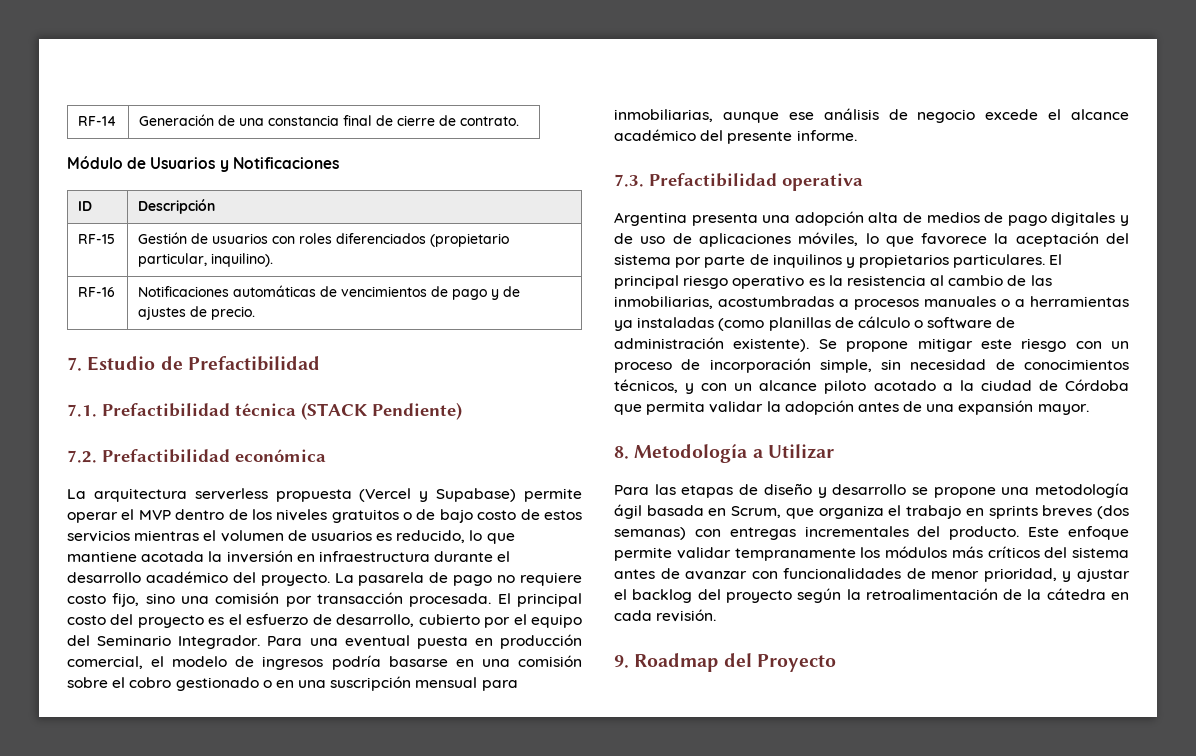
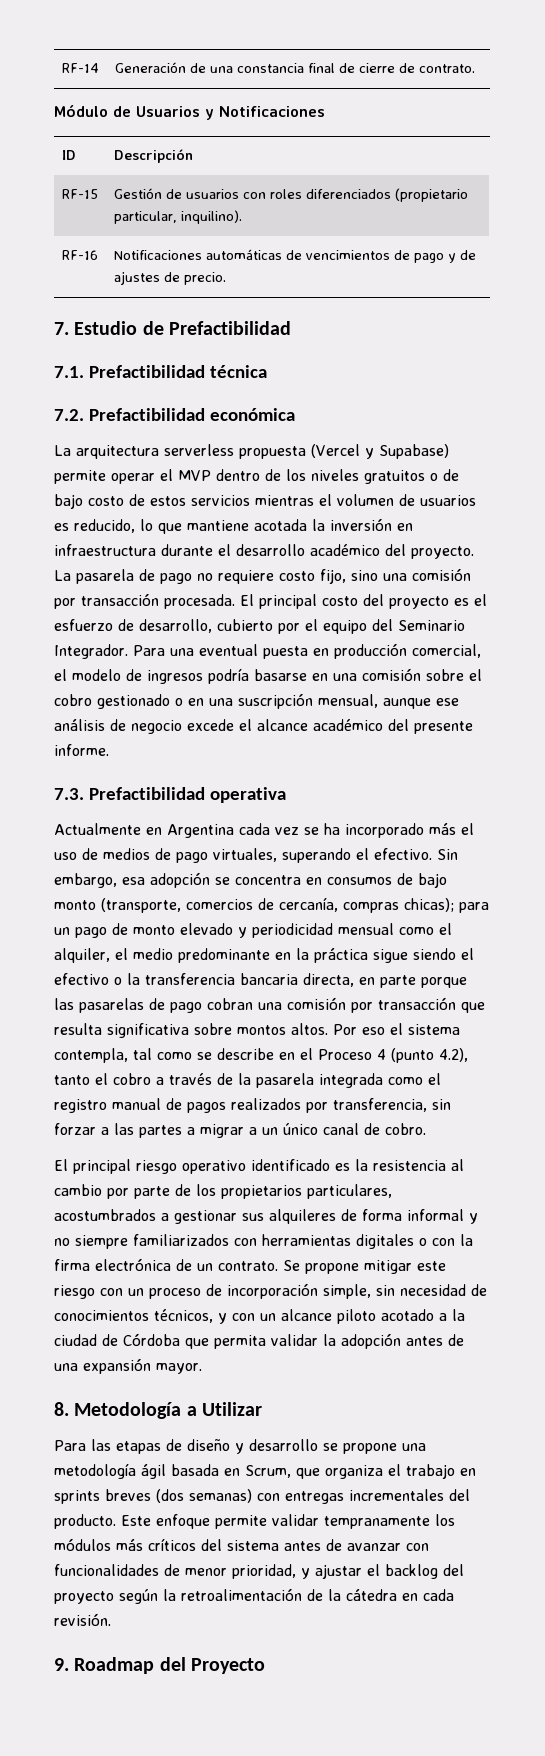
[301,402,462,420] (STACK Pendiente) -> (267, 371) none
[415,677,518,691] [614,109,713,122] mensual para inmobiliarias, -> [318,694,378,708] mensual,
[614,211,1129,226] [614,232,1129,247] [614,254,1046,268] Argentina presenta una adopción alta de medios de pago digitales y de uso de aplicaciones móviles, lo que favorece la aceptación del sistema por parte de inquilinos y propietarios particulares. -> [54,823,474,838] [54,848,458,863] [54,872,447,888] [54,897,489,913] [54,923,452,938] [54,948,474,963] [54,973,467,988] [54,997,485,1013] [54,1023,460,1038] [54,1048,468,1063] [54,1073,441,1088] [54,1098,451,1113] [54,1123,426,1138] Actualmente en Argentina cada vez se ha incorporado más el uso de medios de pago virtuales, superando el efectivo. Sin embargo, esa adopción se concentra en consumos de bajo monto (transporte, comercios de cercanía, compras chicas); para un pago de monto elevado y periodicidad mensual como el alquiler, el medio predominante en la práctica sigue siendo el efectivo o la transferencia bancaria directa, en parte porque las pasarelas de pago cobran una comisión por transacción que resulta significativa sobre montos altos. Por eso el sistema contempla, tal como se describe en el Proceso 4 (punto 4.2), tanto el cobro a través de la pasarela integrada como el registro manual de pagos realizados por transferencia, sin forzar a las partes a migrar a un único canal de cobro. //
(805, 282) none -> [251,1159,330,1171] identificado
[1007,275,1052,286] [614,296,1129,310] [614,316,1016,331] [614,337,810,352] de las inmobiliarias, acostumbradas a procesos manuales o a herramientas ya instaladas (como planillas de cálculo o software de administración existente). -> [107,1184,392,1199] [54,1209,478,1224] [54,1234,473,1249] [54,1258,278,1271] por parte de los propietarios particulares, acostumbrados a gestionar sus alquileres de forma informal y no siempre familiarizados con herramientas digitales o con la firma electrónica de un contrato.

